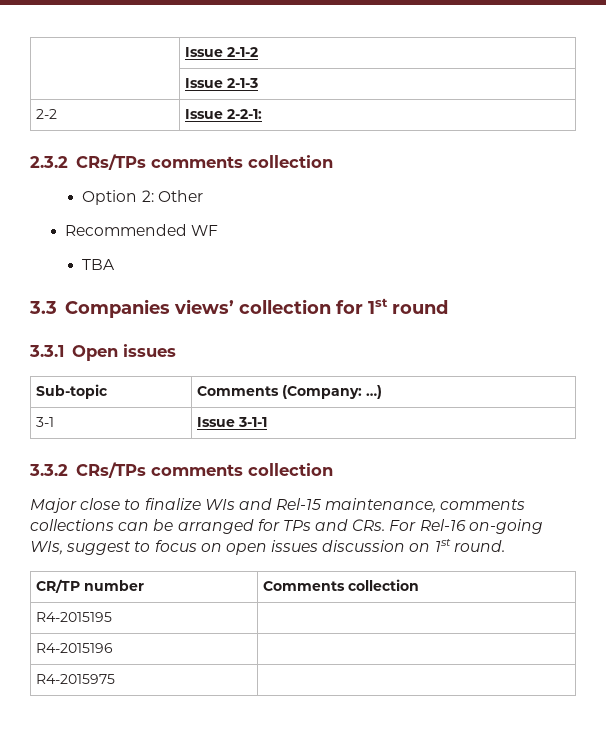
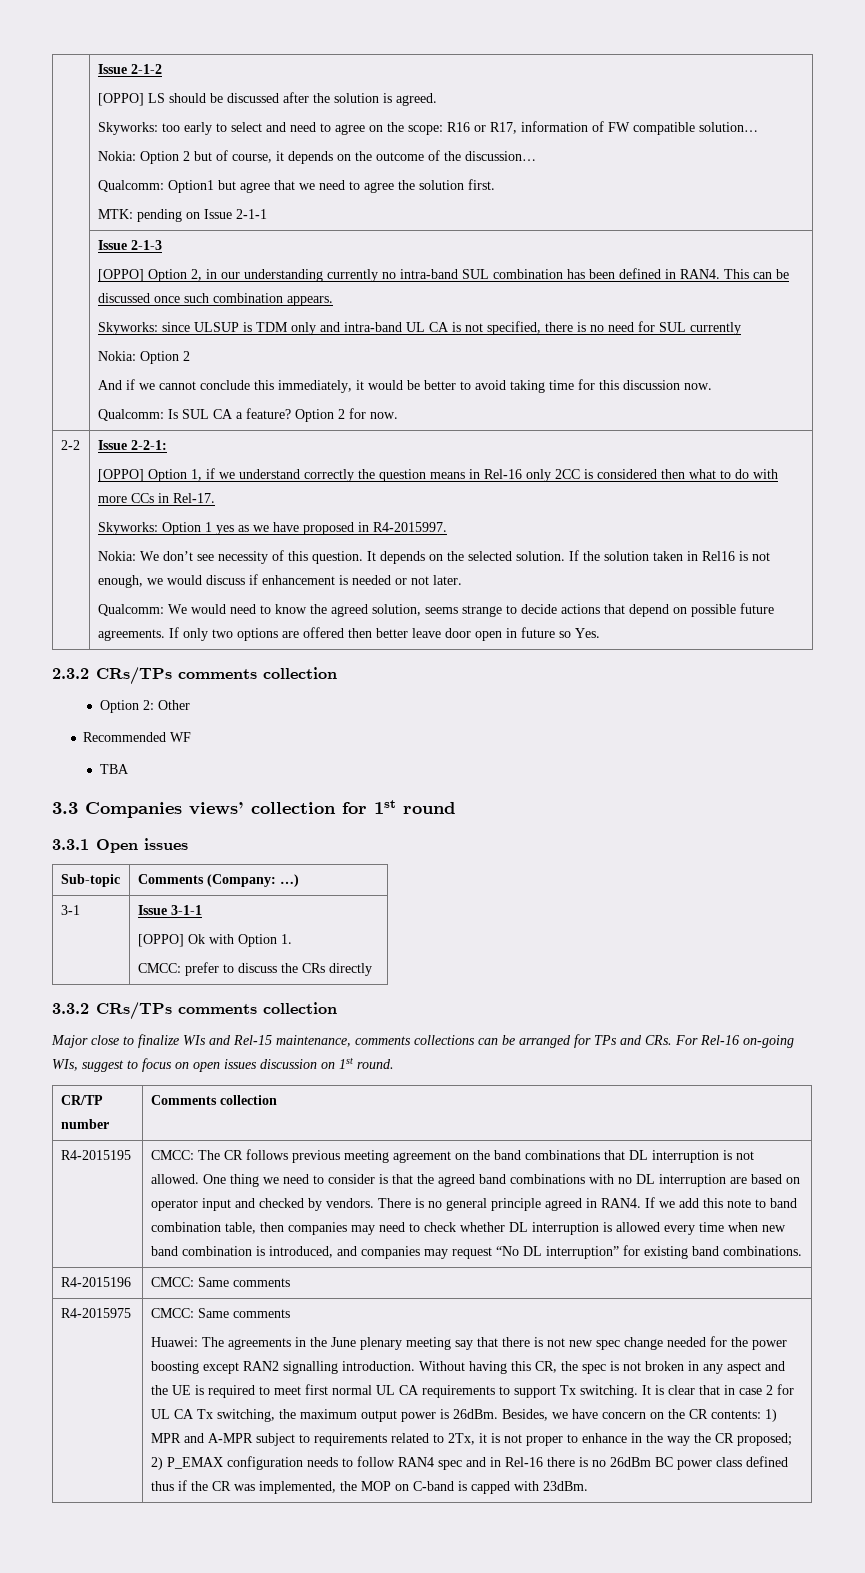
[185,78,259,88] [36,109,58,119] [185,109,263,119] // | Issue 2-1-3 // 2-2 | Issue 2-2-1: -> [97,92,437,106] [97,121,758,135] [97,150,536,164] [97,179,495,193] [97,209,267,222] [97,240,162,250] [97,268,789,282] [97,293,333,306] [97,321,741,335] [97,351,190,364] [97,379,712,393] [97,408,398,422] [60,440,80,450] [97,440,167,450] [97,468,778,482] [97,493,215,503] [97,522,447,535] [97,550,770,564] [97,574,462,588] [97,603,774,617] [97,627,600,641] // [OPPO] LS should be discussed after the solution is agreed. // Skyworks: too early to select and need to agree on the scope: R16 or R17, information of FW compatible solution… // Nokia: Option 2 but of course, it depends on the outcome of the discussion… // Qualcomm: Option1 but agree that we need to agree the solution first. // MTK: pending on Issue 2-1-1 // | Issue 2-1-3 // [OPPO] Option 2, in our understanding currently no intra-band SUL combination has been defined in RAN4. This can be discussed once such combination appears. // Skyworks: since ULSUP is TDM only and intra-band UL CA is not specified, there is no need for SUL currently // Nokia: Option 2 // And if we cannot conclude this immediately, it would be better to avoid taking time for this discussion now. // Qualcomm: Is SUL CA a feature? Option 2 for now. // 2-2 | Issue 2-2-1: // [OPPO] Option 1, if we understand correctly the question means in Rel-16 only 2CC is considered then what to do with more CCs in Rel-17. // Skyworks: Option 1 yes as we have proposed in R4-2015997. // Nokia: We don’t see necessity of this question. It depends on the selected solution. If the solution taken in Rel16 is not enough, we would discuss if enhancement is needed or not later. // Qualcomm: We would need to know the agreed solution, seems strange to decide actions that depend on possible future agreements. If only two options are offered then better leave door open in future so Yes.
(268, 422) none -> [137,934,292,947] [137,962,372,976] // [OPPO] Ok with Option 1. // CMCC: prefer to discuss the CRs directly
[36,643,114,653] [36,674,116,684] // R4-2015196 | // R4-2015975 | -> [150,1149,754,1163] [150,1174,800,1187] [150,1197,797,1211] [150,1222,786,1235] [150,1245,802,1259] [60,1277,131,1287] [150,1277,290,1287] [60,1308,131,1318] [150,1308,290,1318] [150,1336,787,1350] [150,1361,785,1374] [150,1384,794,1398] [150,1409,777,1422] [150,1433,792,1446] [150,1456,788,1470] [150,1480,588,1494] CMCC: The CR follows previous meeting agreement on the band combinations that DL interruption is not allowed. One thing we need to consider is that the agreed band combinations with no DL interruption are based on operator input and checked by vendors. There is no general principle agreed in RAN4. If we add this note to band combination table, then companies may need to check whether DL interruption is allowed every time when new band combination is introduced, and companies may request “No DL interruption” for existing band combinations. // R4-2015196 | CMCC: Same comments // R4-2015975 | CMCC: Same comments // Huawei: The agreements in the June plenary meeting say that there is not new spec change needed for the power boosting except RAN2 signalling introduction. Without having this CR, the spec is not broken in any aspect and the UE is required to meet first normal UL CA requirements to support Tx switching. It is clear that in case 2 for UL CA Tx switching, the maximum output power is 26dBm. Besides, we have concern on the CR contents: 1) MPR and A-MPR subject to requirements related to 2Tx, it is not proper to enhance in the way the CR proposed; 2) P_EMAX configuration needs to follow RAN4 spec and in Rel-16 there is no 26dBm BC power class defined thus if the CR was implemented, the MOP on C-band is capped with 23dBm.

